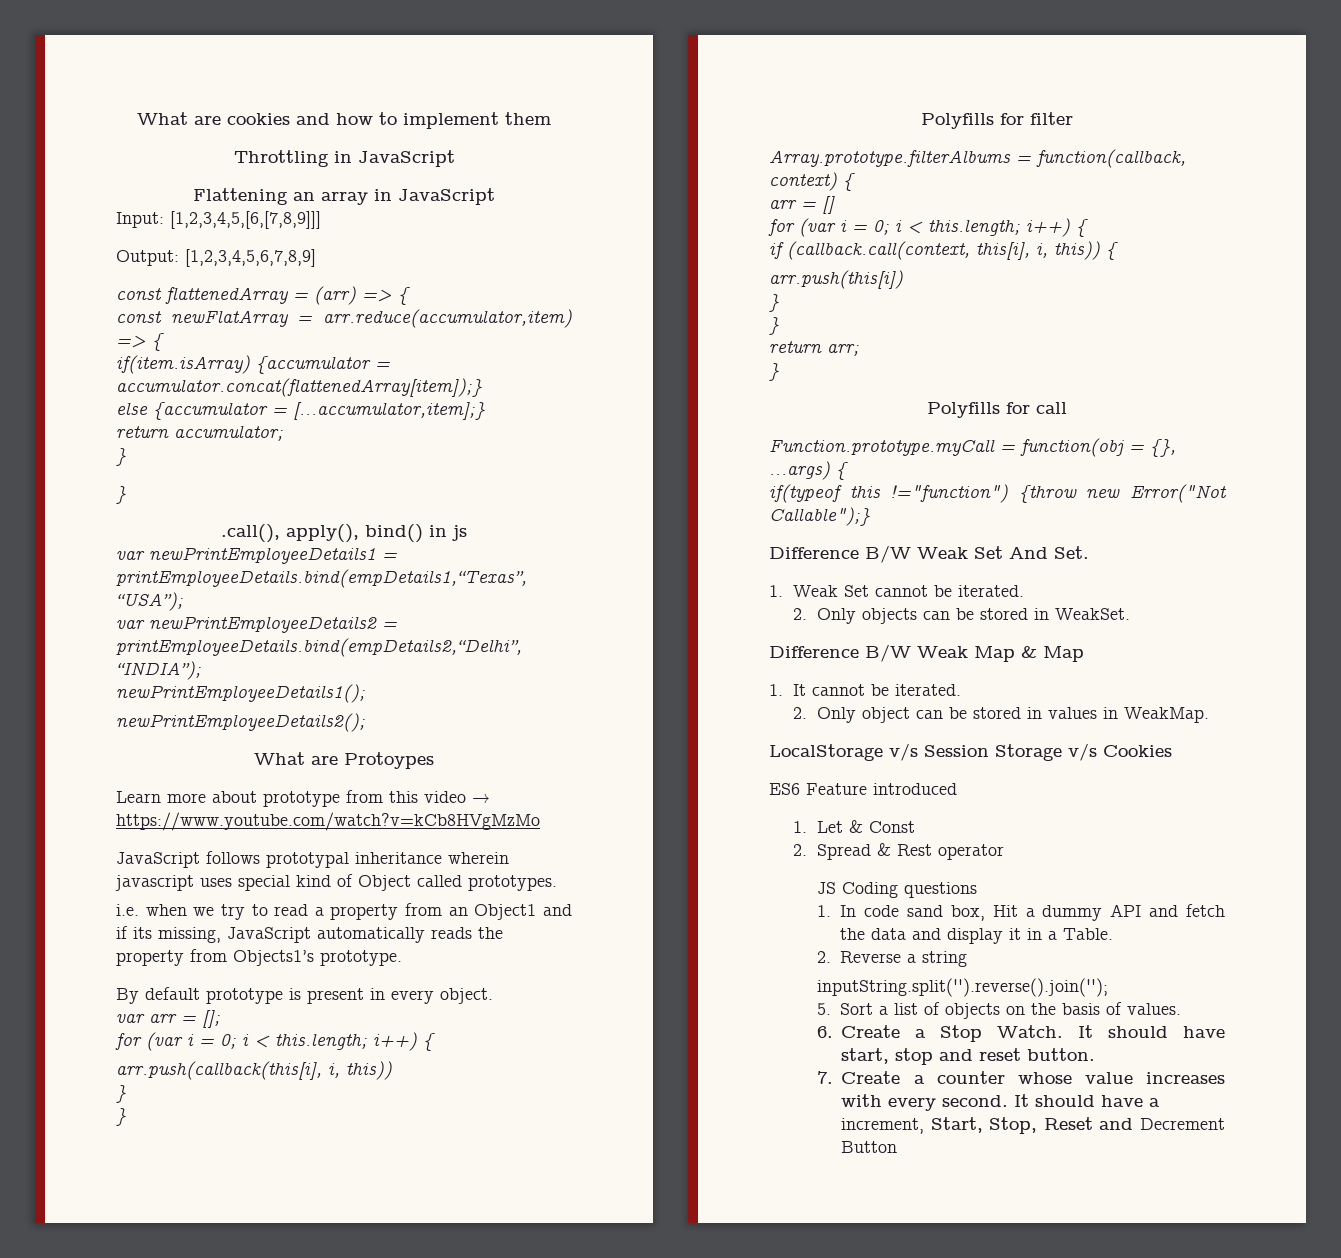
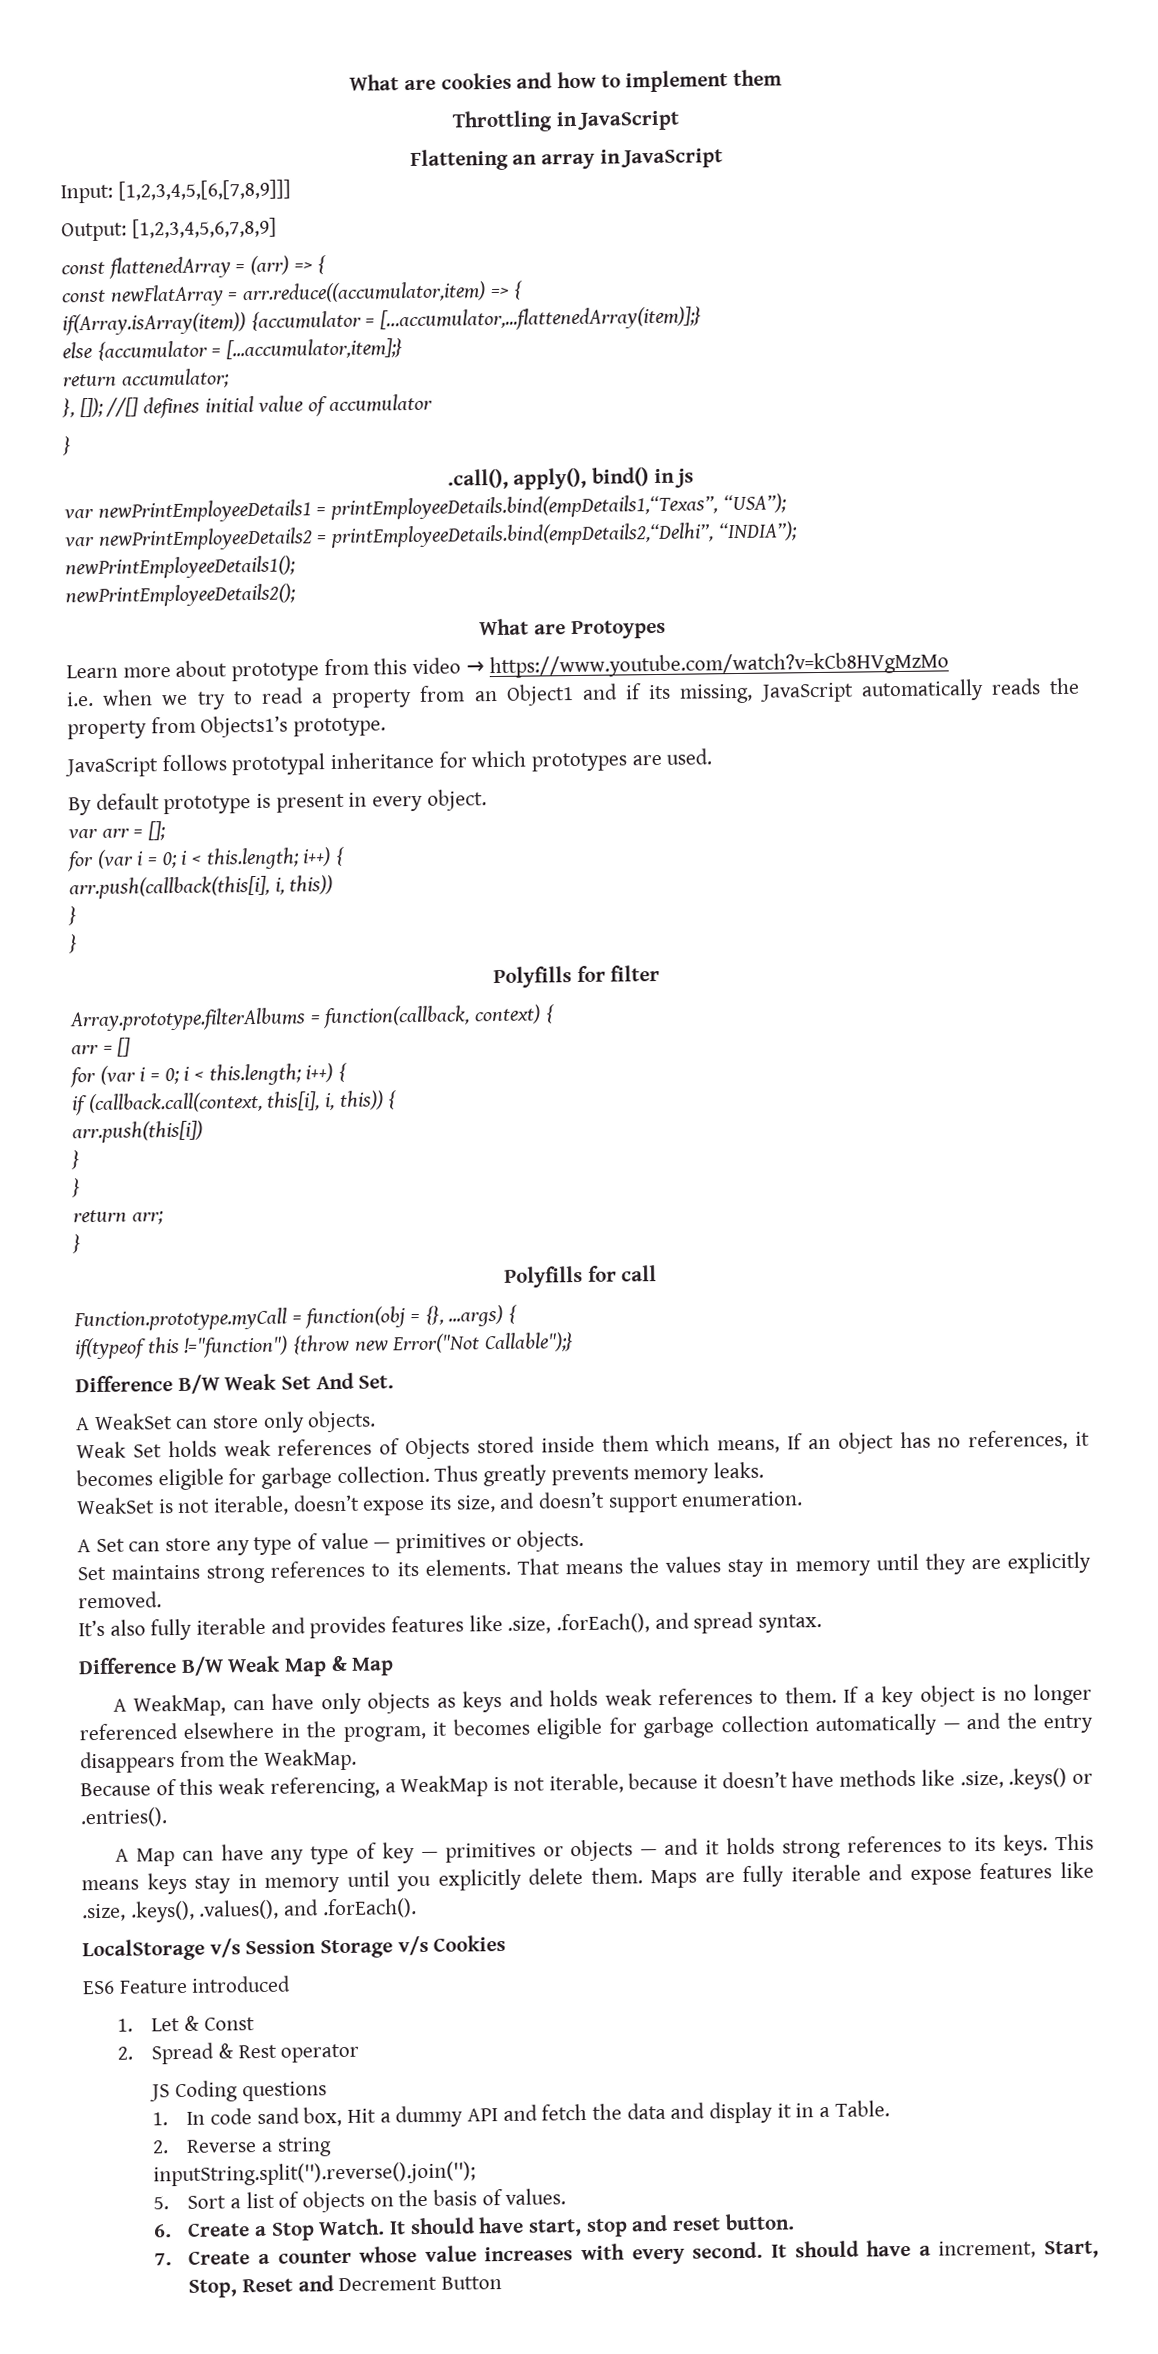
[323,309,572,328] [116,333,164,351] [116,355,390,374] [116,378,482,397] arr.reduce(accumulator,item) => { // if(item.isArray) {accumulator = accumulator.concat(flattenedArray[item]);} -> [242,280,524,304] [62,306,703,336] arr.reduce((accumulator,item) => { // if(Array.isArray(item)) {accumulator = […accumulator,...flattenedArray(item)];}
[116,448,126,466] } -> [62,393,433,419] }, []); //[] defines initial value of accumulator
[116,851,509,868] [115,874,557,891] // JavaScript follows prototypal inheritance wherein javascript uses special kind of Object called prototypes. -> (950, 665) none
(402, 958) none -> [64,748,713,778] // JavaScript follows prototypal inheritance for which prototypes are used.
[769,585,1024,597] [792,608,1130,624] 1. Weak Set cannot be iterated. // 2. Only objects can be stored in WeakSet. -> [75,1410,377,1433] [76,1429,1091,1460] [76,1461,765,1491] [76,1491,804,1516] [77,1529,585,1556] [77,1551,1091,1584] [78,1591,162,1609] [78,1611,823,1641] A WeakSet can store only objects. // Weak Set holds weak references of Objects stored inside them which means, If an object has no references, it becomes eligible for garbage collection. Thus greatly prevents memory leaks. // WeakSet is not iterable, doesn’t expose its size, and doesn’t support enumeration. // A Set can store any type of value — primitives or objects. // Set maintains strong references to its elements. That means the values stay in memory until they are explicitly removed. // It’s also fully iterable and provides features like .size, .forEach(), and spread syntax.
[769,684,961,696] [792,707,1209,723] 1. It cannot be iterated. // 2. Only object can be stored in values in WeakMap. -> [113,1683,1093,1717] [79,1712,1093,1742] [80,1748,358,1774] [80,1767,1093,1799] [80,1807,168,1828] [115,1833,1094,1867] [81,1861,1094,1895] [81,1898,417,1923] A WeakMap, can have only objects as keys and holds weak references to them. If a key object is no longer referenced elsewhere in the program, it becomes eligible for garbage collection automatically — and the entry disappears from the WeakMap. // Because of this weak referencing, a WeakMap is not iterable, because it doesn’t have methods like .size, .keys() or .entries(). // A Map can have any type of key — primitives or objects — and it holds strong references to its keys. This means keys stay in memory until you explicitly delete them. Maps are fully iterable and expose features like .size, .keys(), .values(), and .forEach().

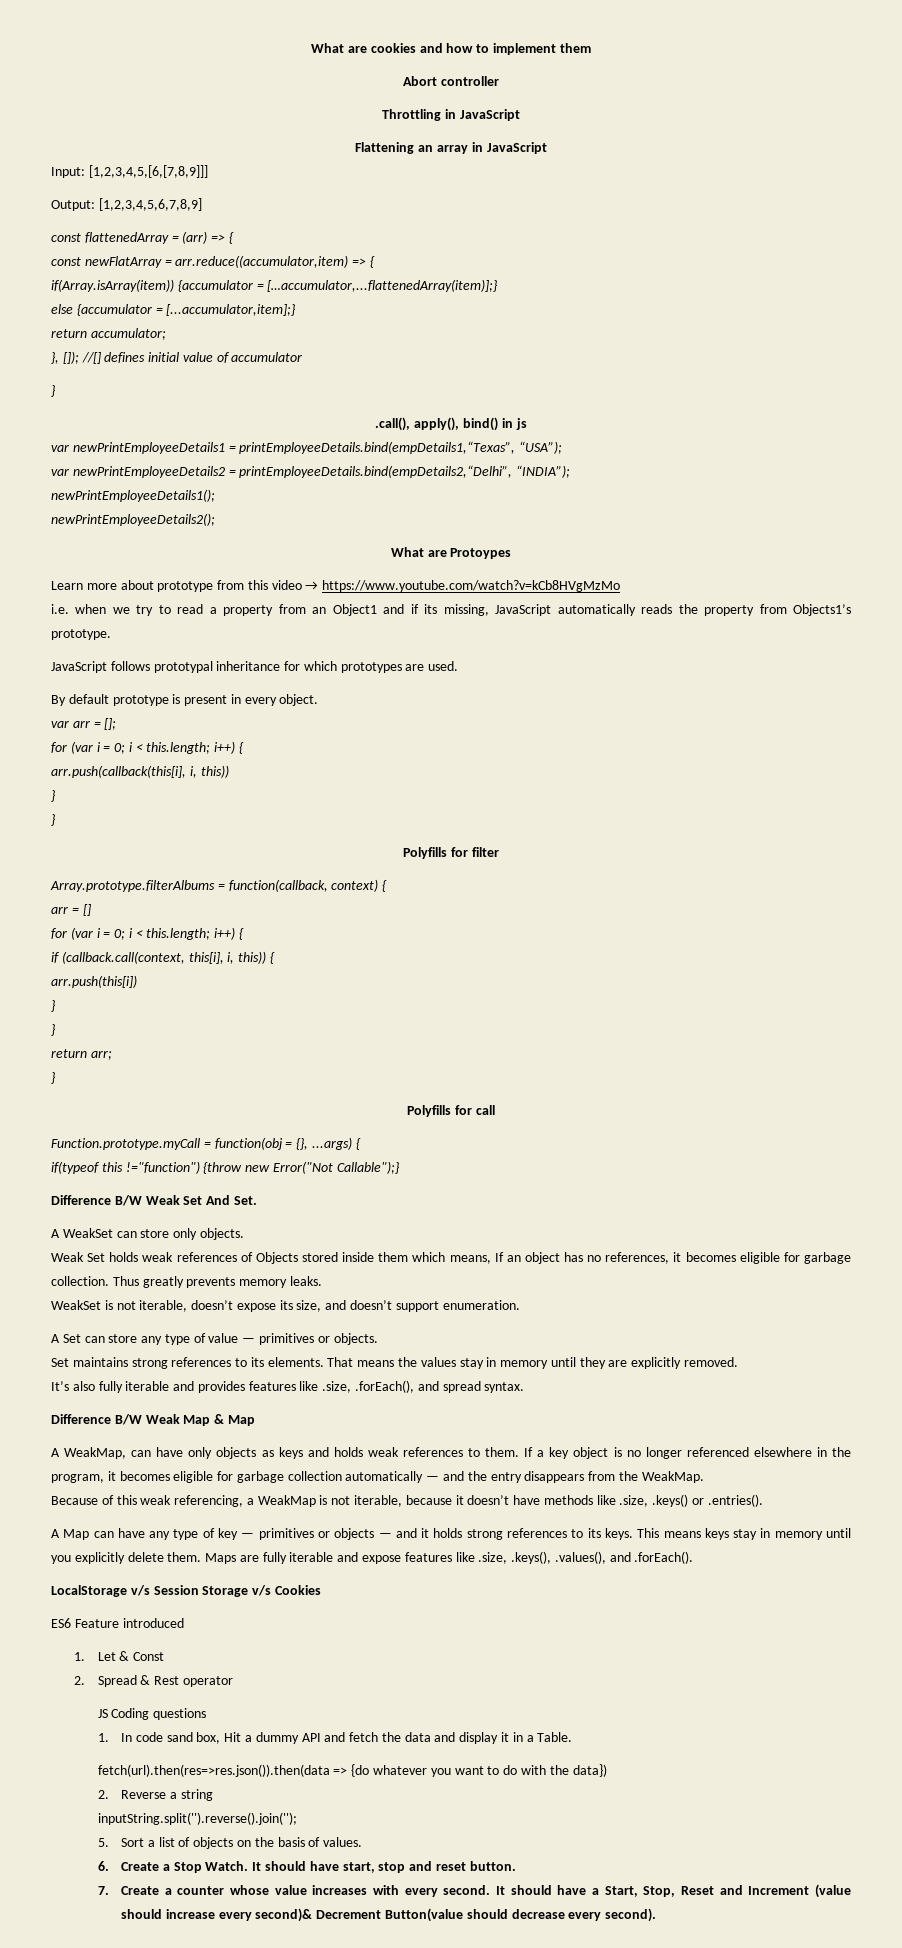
(782, 78) none -> [403,76,499,86] // Abort controller
(890, 2108) none -> [97,1764,607,1777] // fetch(url).then(res=>res.json()).then(data => {do whatever you want to do with the data})
[938,2240,1037,2259] increment, -> (600, 1891) none
[338,2276,503,2292] Decrement Button -> [748,1884,852,1898] [121,1908,657,1922] Increment (value should increase every second)& Decrement Button(value should decrease every second).

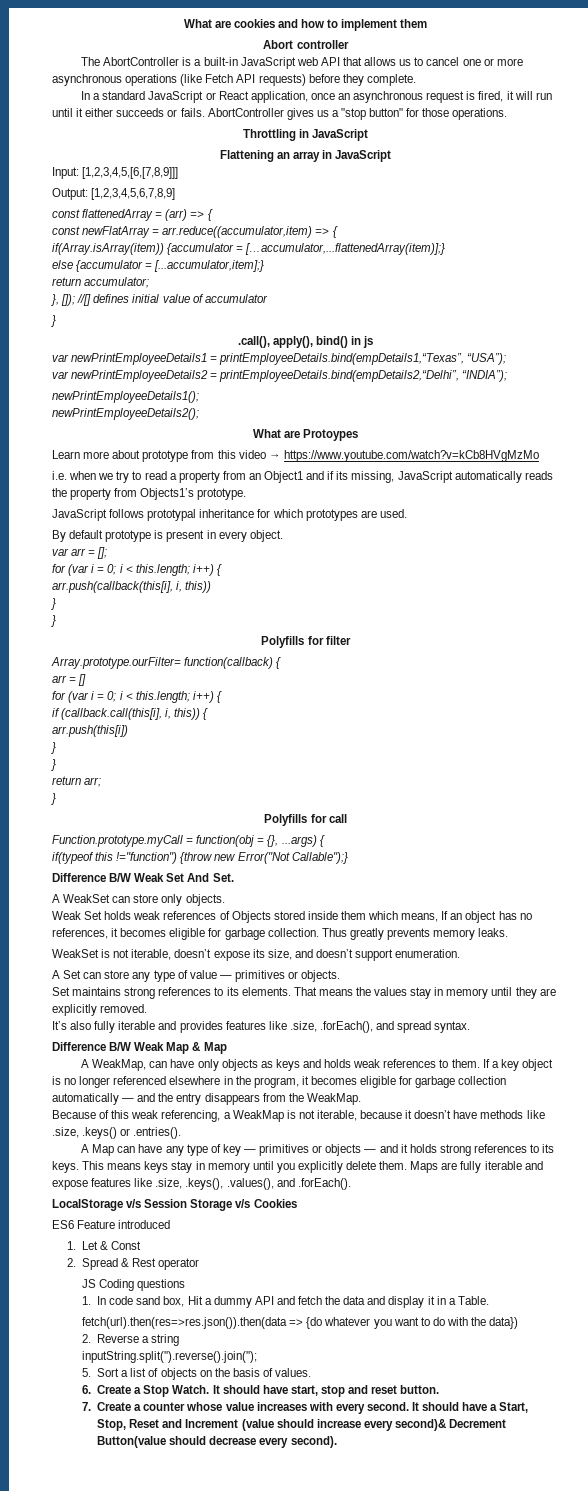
(499, 81) none -> [81,57,523,69] [52,74,416,86] [81,91,552,103] [52,108,508,120] // The AbortController is a built-in JavaScript web API that allows us to cancel one or more asynchronous operations (like Fetch API requests) before they complete. // In a standard JavaScript or React application, once an asynchronous request is fired, it will run until it either succeeds or fails. AbortController gives us a "stop button" for those operations.
[50,879,379,892] Array.prototype.filterAlbums = function(callback, context) -> [51,657,274,669] Array.prototype.ourFilter= function(callback)
[61,951,224,964] (callback.call(context, this[i], -> [61,708,163,720] (callback.call(this[i],

